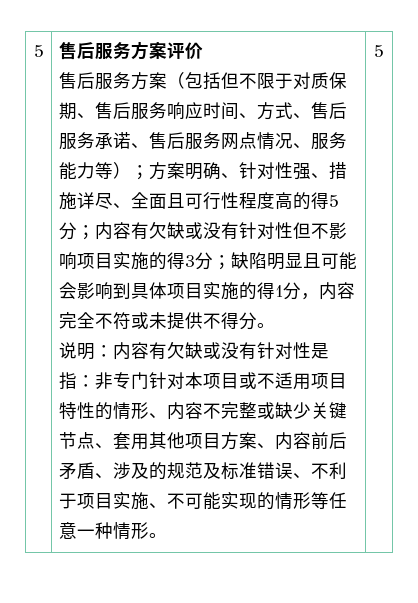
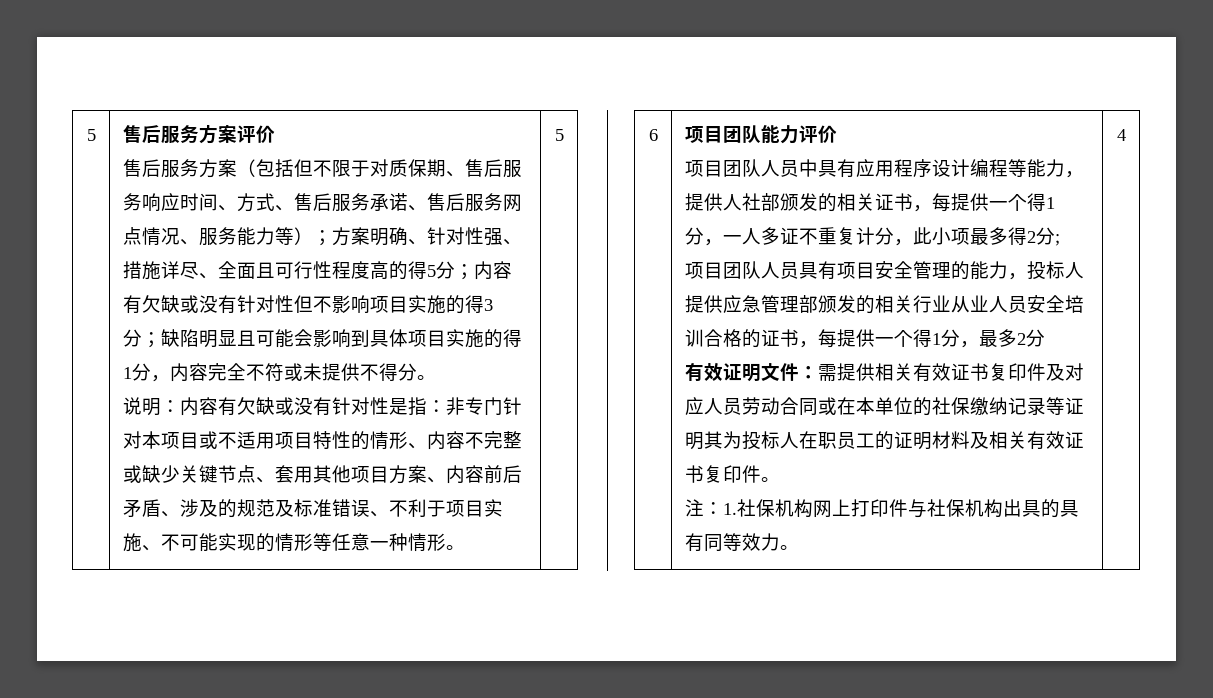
(384, 51) none -> [648,129,658,141] [684,125,837,144] [684,159,1084,178] [684,193,1055,212] [684,227,1060,246] [684,261,1084,280] [684,295,1084,314] [684,329,1045,348] [684,362,1084,382] [684,397,1084,416] [684,431,1084,450] [684,465,780,483] [684,499,1079,518] [684,533,799,552] [1116,129,1126,141] // 6 | 项目团队能力评价 // 项目团队人员中具有应用程序设计编程等能力，提供人社部颁发的相关证书，每提供一个得1分，一人多证不重复计分，此小项最多得2分; // 项目团队人员具有项目安全管理的能力，投标人提供应急管理部颁发的相关行业从业人员安全培训合格的证书，每提供一个得1分，最多2分 // 有效证明文件：需提供相关有效证书复印件及对应人员劳动合同或在本单位的社保缴纳记录等证明其为投标人在职员工的证明材料及相关有效证书复印件。 // 注：1.社保机构网上打印件与社保机构出具的具有同等效力。 | 4

